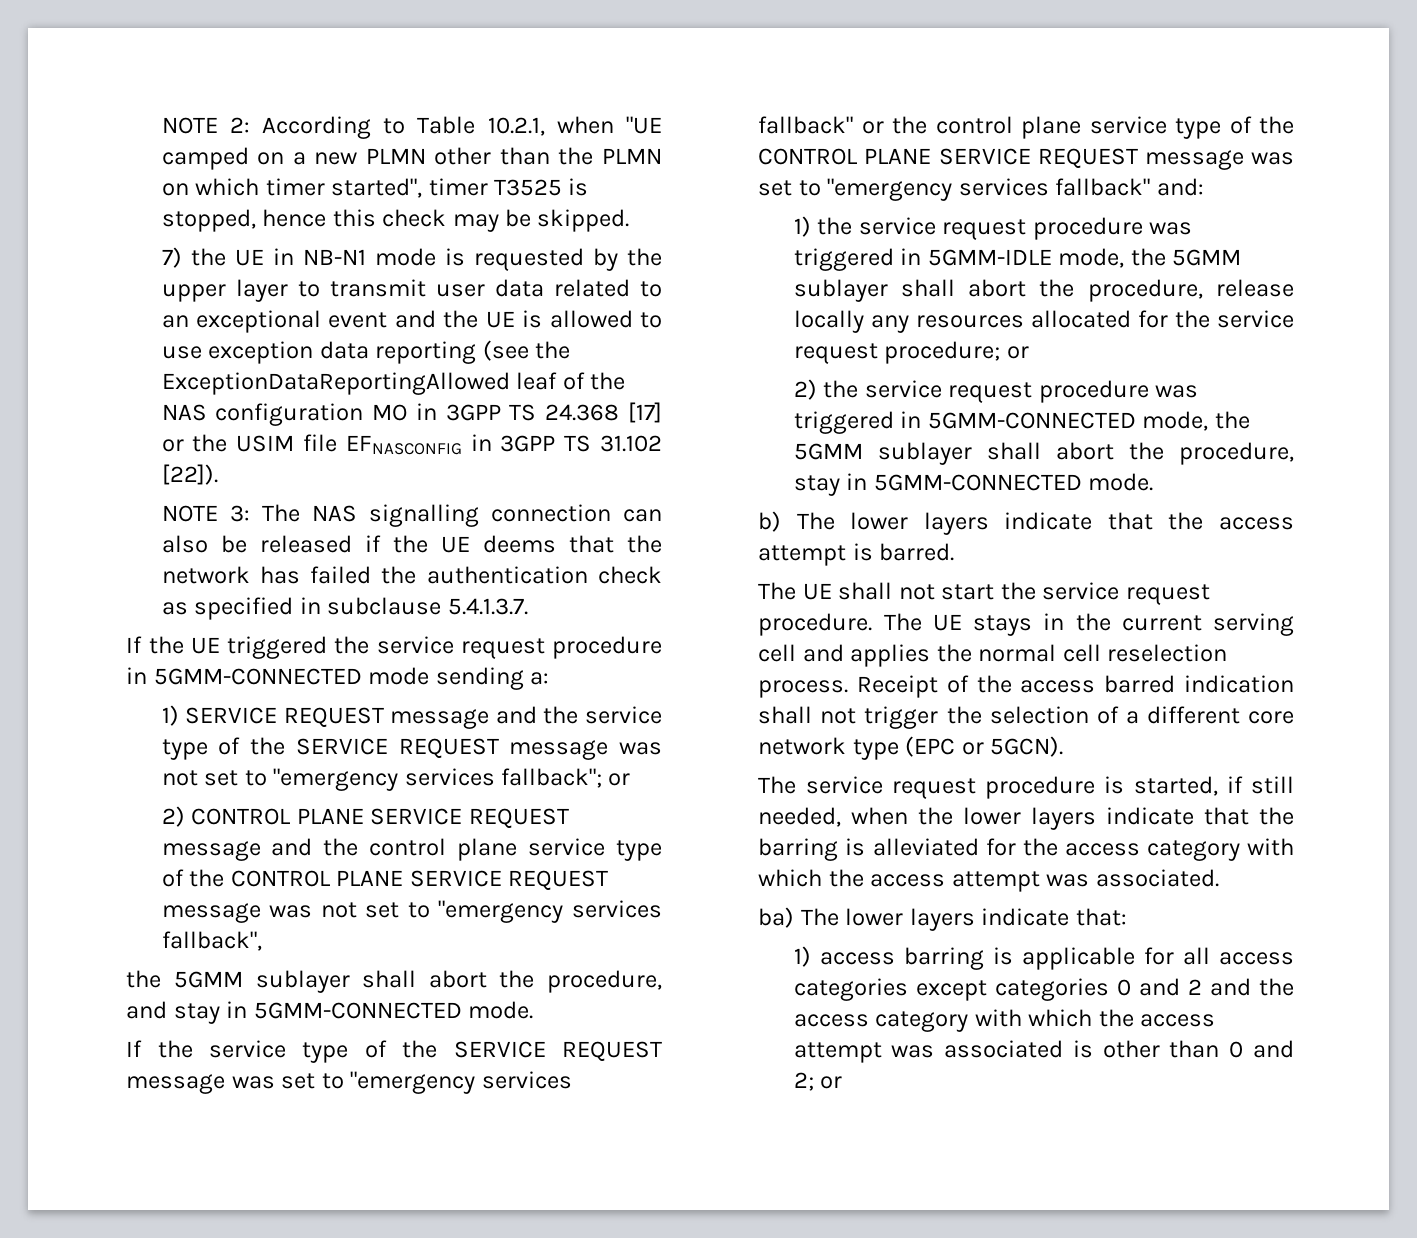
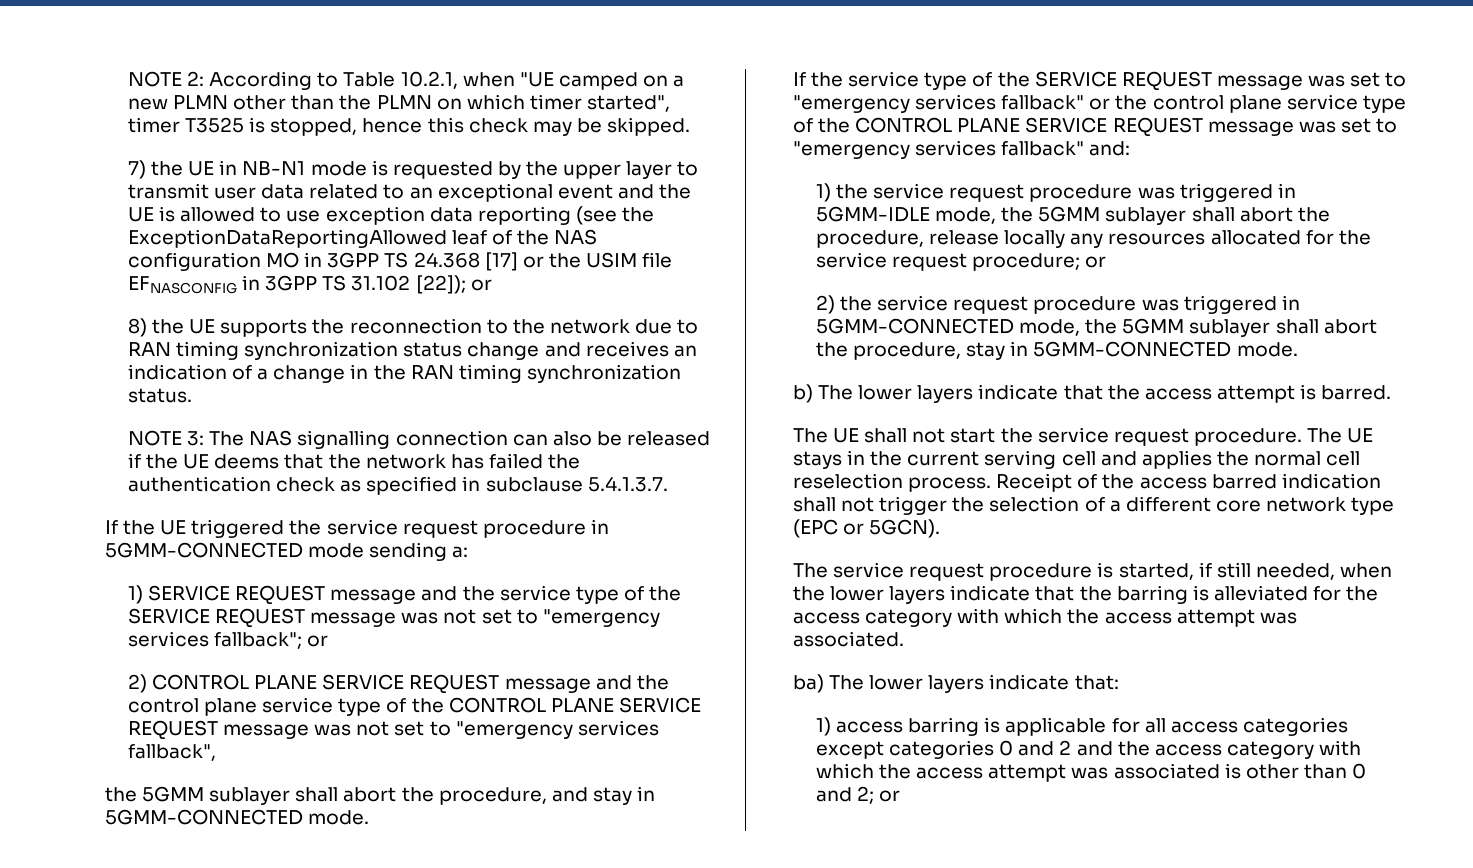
[161,464,218,485] [22]). -> [415,275,492,294] [127,318,699,337] [127,341,697,360] [127,364,681,383] [127,388,192,403] [22]); or // 8) the UE supports the reconnection to the network due to RAN timing synchronization status change and receives an indication of a change in the RAN timing synchronization status.

